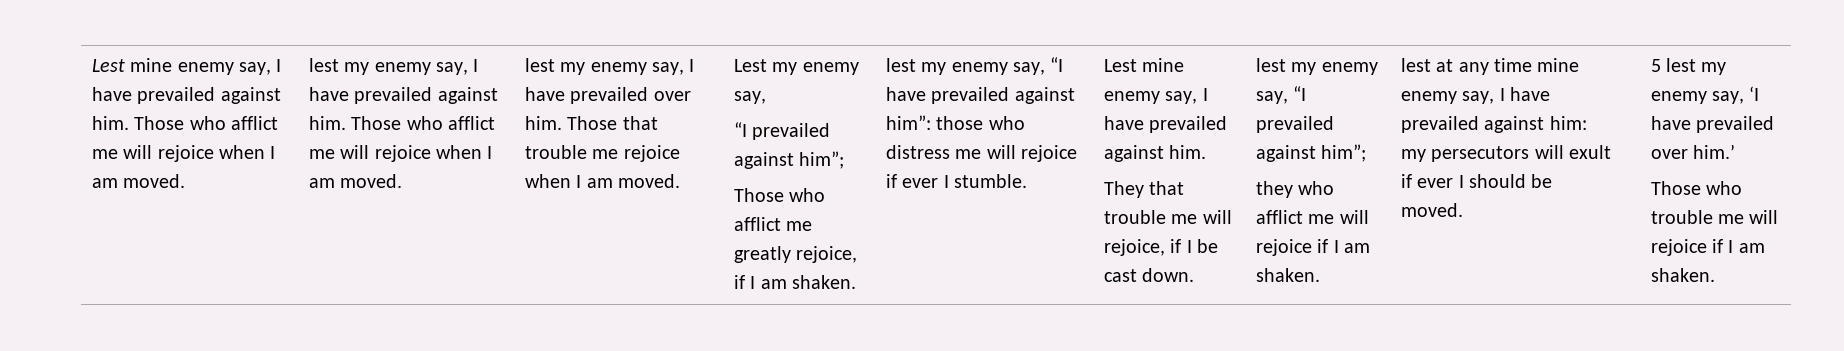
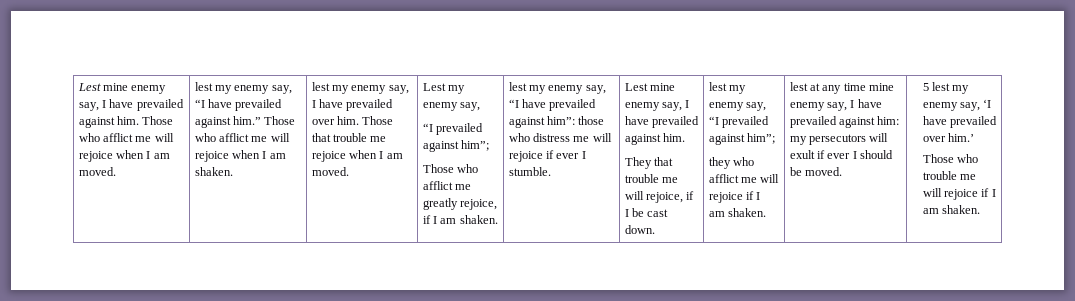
[473,59,479,72] [309,87,498,104] [309,116,495,130] [309,145,493,162] [309,174,403,188] I have prevailed against him. Those who afflict me will rejoice when I am moved. -> [194,99,283,111] [194,116,296,128] [194,133,290,142] [194,150,286,162] [194,167,233,176] “I have prevailed against him.” Those who afflict me will rejoice when I am shaken.

